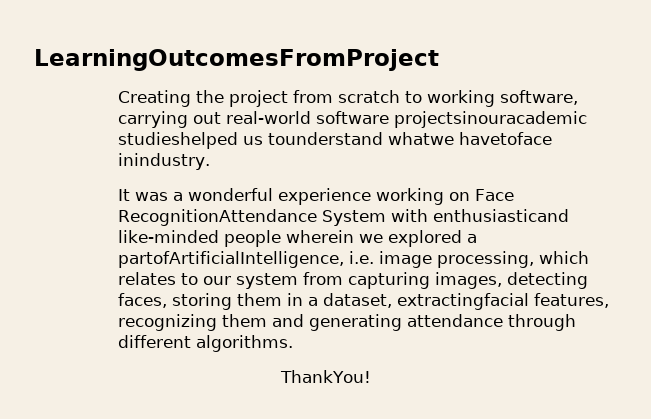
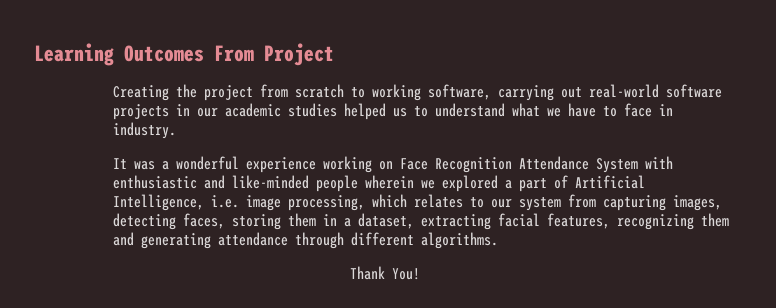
[34,49,439,71] LearningOutcomesFromProject -> [34,43,334,66] Learning Outcomes From Project
[394,111,588,128] [118,132,553,149] [118,153,211,170] projectsinouracademic studieshelped us tounderstand whatwe havetoface inindustry. -> [113,103,674,120] [113,122,177,139] projects in our academic studies helped us to understand what we have to face in industry.
[118,209,570,226] RecognitionAttendance System with enthusiasticand -> [435,156,674,173] [113,175,226,189] Recognition Attendance System with enthusiastic and
[118,251,345,268] partofArtificialIntelligence, -> [519,175,646,192] [113,194,205,211] part of Artificial Intelligence,
[397,293,530,310] extractingfacial -> [421,213,541,230] extracting facial
[279,370,371,383] ThankYou! -> [349,266,420,280] Thank You!

